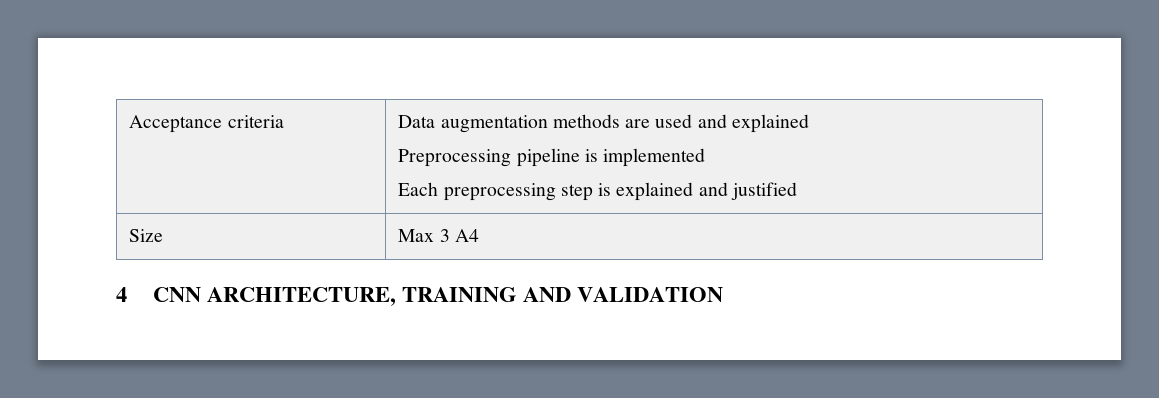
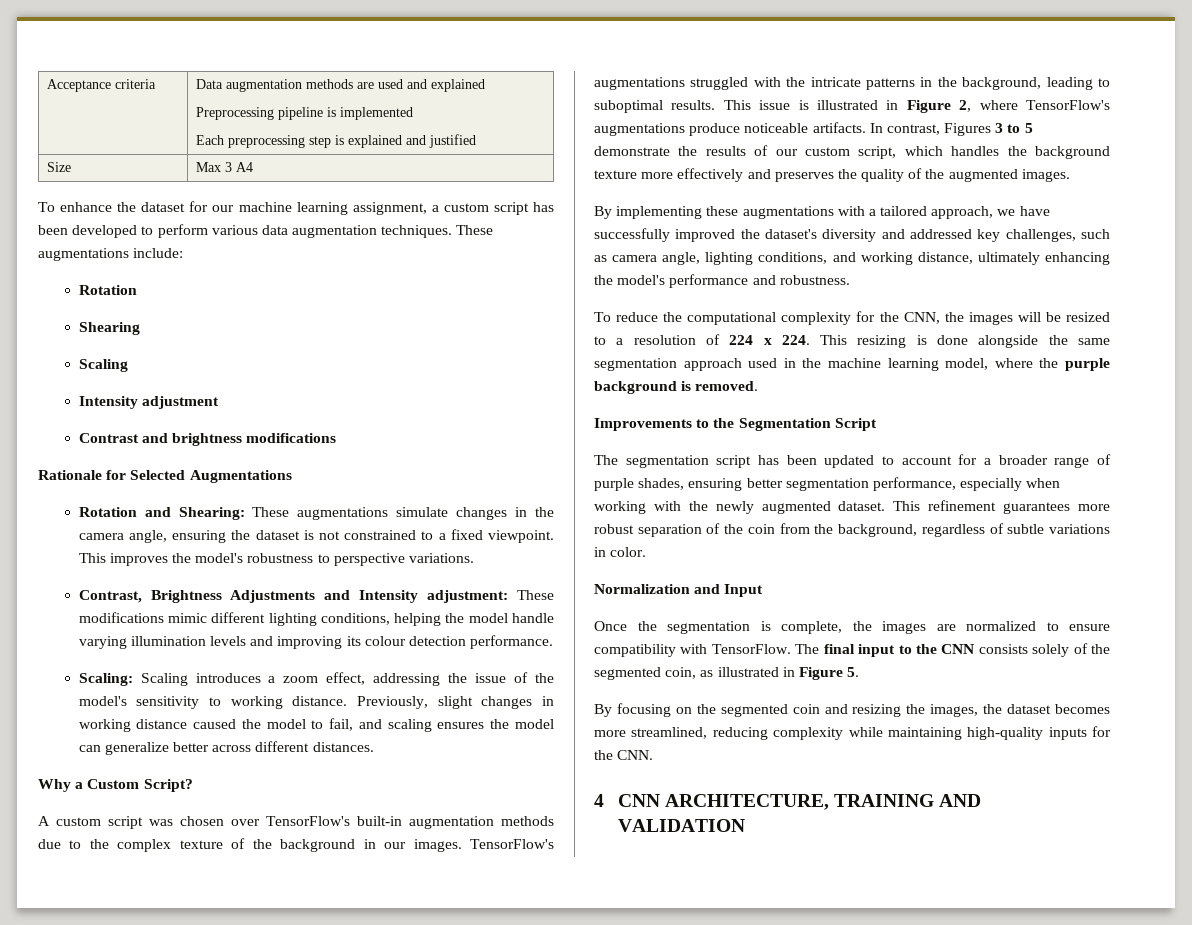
(479, 235) none -> [38,201,554,215] [38,224,494,238] [38,248,184,261] [78,285,137,295] [78,322,140,335] [78,359,128,372] [78,396,219,409] [78,433,337,446] [38,470,292,483] [78,507,554,520] [78,529,555,543] [78,553,474,566] [78,590,554,603] [78,612,554,626] [78,635,554,649] [78,672,554,686] [78,696,554,709] [78,718,554,732] [78,741,374,755] [38,779,193,792] [38,816,554,829] [38,838,554,852] [594,77,1110,90] [594,100,1110,113] [594,122,1033,136] [594,145,1110,159] [594,168,1070,182] [594,206,1050,219] [594,228,1110,242] [594,252,1110,265] [594,274,850,288] [594,311,1110,325] [594,334,1110,348] [594,358,1110,371] [594,381,759,394] [594,418,877,431] [594,454,1111,468] [594,477,1061,491] [594,500,1110,514] [594,523,1110,537] [594,547,647,557] [594,584,764,597] [594,621,1110,634] [594,643,1110,657] [594,667,860,680] [594,703,1110,717] [594,726,1111,740] [594,750,654,760] // To enhance the dataset for our machine learning assignment, a custom script has been developed to perform various data augmentation techniques. These augmentations include: // Rotation // Shearing // Scaling // Intensity adjustment // Contrast and brightness modifications // Rationale for Selected Augmentations // Rotation and Shearing: These augmentations simulate changes in the camera angle, ensuring the dataset is not constrained to a fixed viewpoint. This improves the model's robustness to perspective variations. // Contrast, Brightness Adjustments and Intensity adjustment: These modifications mimic different lighting conditions, helping the model handle varying illumination levels and improving its colour detection performance. // Scaling: Scaling introduces a zoom effect, addressing the issue of the model's sensitivity to working distance. Previously, slight changes in working distance caused the model to fail, and scaling ensures the model can generalize better across different distances. // Why a Custom Script? // A custom script was chosen over TensorFlow's built-in augmentation methods due to the complex texture of the background in our images. TensorFlow's augmentations struggled with the intricate patterns in the background, leading to suboptimal results. This issue is illustrated in Figure 2, where TensorFlow's augmentations produce noticeable artifacts. In contrast, Figures 3 to 5 demonstrate the results of our custom script, which handles the background texture more effectively and preserves the quality of the augmented images. // By implementing these augmentations with a tailored approach, we have successfully improved the dataset's diversity and addressed key challenges, such as camera angle, lighting conditions, and working distance, ultimately enhancing the model's performance and robustness. // To reduce the computational complexity for the CNN, the images will be resized to a resolution of 224 x 224. This resizing is done alongside the same segmentation approach used in the machine learning model, where the purple background is removed. // Improvements to the Segmentation Script // The segmentation script has been updated to account for a broader range of purple shades, ensuring better segmentation performance, especially when working with the newly augmented dataset. This refinement guarantees more robust separation of the coin from the background, regardless of subtle variations in color. // Normalization and Input // Once the segmentation is complete, the images are normalized to ensure compatibility with TensorFlow. The final input to the CNN consists solely of the segmented coin, as illustrated in Figure 5. // By focusing on the segmented coin and resizing the images, the dataset becomes more streamlined, reducing complexity while maintaining high-quality inputs for the CNN.

